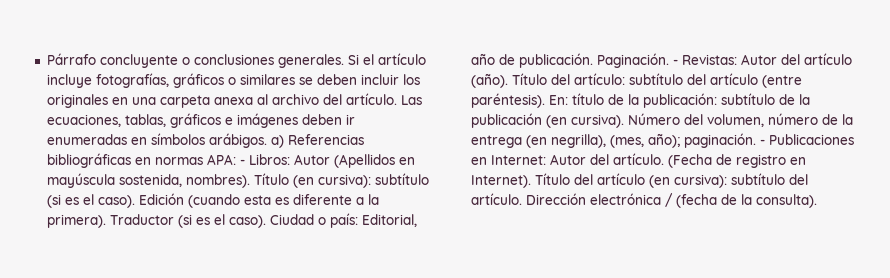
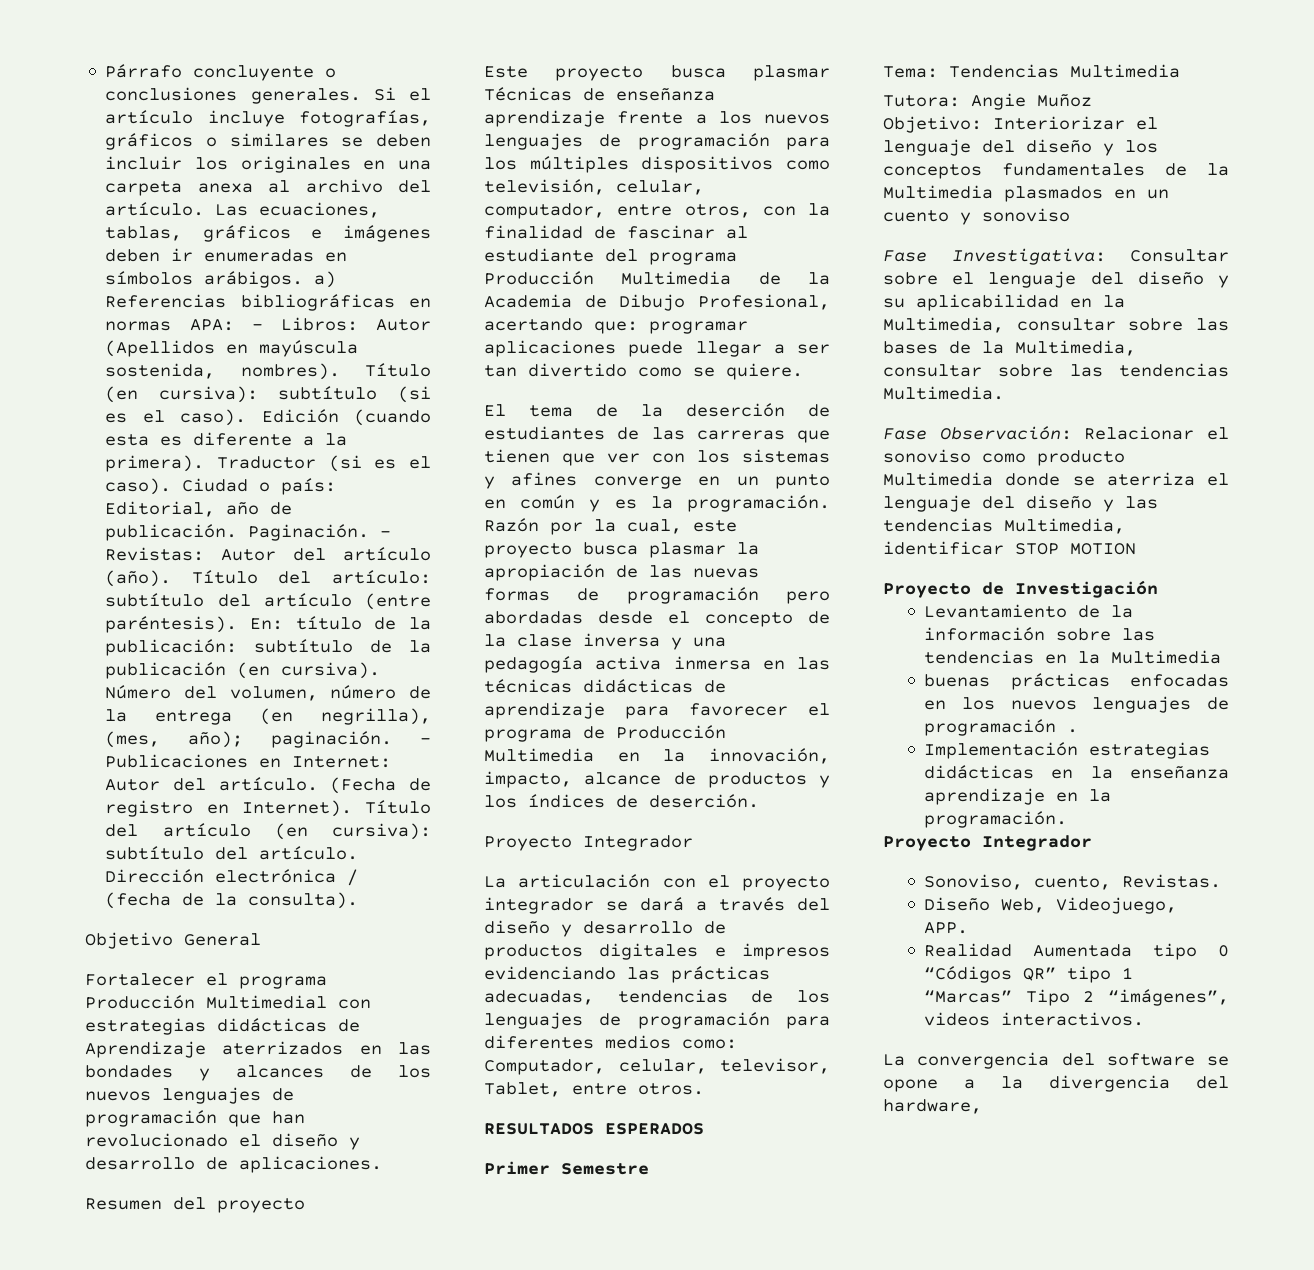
(817, 201) none -> [85,932,261,949] [85,973,327,989] [85,995,371,1009] [85,1018,360,1035] [85,1041,431,1058] [85,1065,431,1081] [85,1087,294,1104] [85,1110,305,1127] [85,1133,360,1150] [85,1156,382,1173] [85,1197,305,1213] [484,65,830,81] [484,87,715,101] [484,110,830,127] [484,133,830,150] [484,156,830,173] [484,179,704,195] [484,203,830,219] [484,225,748,239] [484,248,737,265] [484,271,830,285] [484,294,830,311] [484,318,748,334] [484,340,830,357] [484,363,803,380] [484,403,830,417] [484,426,830,443] [484,449,830,466] [484,472,830,489] [484,495,830,512] [484,518,737,535] [484,542,759,558] [484,564,759,581] [484,587,830,604] [484,611,830,627] [484,633,726,650] [484,656,830,673] [484,679,726,693] [484,702,830,719] [484,725,726,742] [484,748,830,764] [484,771,830,788] [484,794,759,808] [484,835,693,851] [484,874,830,891] [484,897,830,914] [484,920,726,937] [484,943,830,960] [484,966,770,983] [484,989,830,1005] [484,1012,830,1029] [484,1035,737,1049] [484,1058,830,1075] [484,1082,704,1097] [484,1123,704,1135] [484,1161,649,1175] [883,64,1180,78] [883,93,1092,110] [883,116,1158,133] [883,139,1158,156] [883,163,1229,179] [883,185,1169,202] [883,208,1070,225] [883,248,1229,265] [883,271,1229,288] [883,294,1125,311] [883,317,1229,333] [883,340,1136,356] [883,363,1229,377] [883,386,1004,400] [883,426,1229,440] [883,449,1125,466] [883,472,1229,486] [883,495,1158,512] [883,518,1125,534] [883,541,1136,555] [883,580,1158,598] [924,604,1134,618] [924,627,1156,641] [924,650,1222,664] [924,673,1229,690] [924,696,1229,713] [924,719,1079,736] [924,742,1211,759] [924,765,1229,779] [924,788,1112,805] [924,811,1068,828] [883,835,1092,851] [924,874,1222,890] [924,897,1178,914] [924,922,969,934] [924,943,1229,960] [924,966,1134,983] [924,989,1229,1006] [924,1012,1145,1026] [883,1052,1229,1069] [883,1075,1229,1092] [883,1099,982,1114] // Objetivo General // Fortalecer el programa Producción Multimedial con estrategias didácticas de Aprendizaje aterrizados en las bondades y alcances de los nuevos lenguajes de programación que han revolucionado el diseño y desarrollo de aplicaciones. // Resumen del proyecto // Este proyecto busca plasmar Técnicas de enseñanza aprendizaje frente a los nuevos lenguajes de programación para los múltiples dispositivos como televisión, celular, computador, entre otros, con la finalidad de fascinar al estudiante del programa Producción Multimedia de la Academia de Dibujo Profesional, acertando que: programar aplicaciones puede llegar a ser tan divertido como se quiere. // El tema de la deserción de estudiantes de las carreras que tienen que ver con los sistemas y afines converge en un punto en común y es la programación. Razón por la cual, este proyecto busca plasmar la apropiación de las nuevas formas de programación pero abordadas desde el concepto de la clase inversa y una pedagogía activa inmersa en las técnicas didácticas de aprendizaje para favorecer el programa de Producción Multimedia en la innovación, impacto, alcance de productos y los índices de deserción. // Proyecto Integrador // La articulación con el proyecto integrador se dará a través del diseño y desarrollo de productos digitales e impresos evidenciando las prácticas adecuadas, tendencias de los lenguajes de programación para diferentes medios como: Computador, celular, televisor, Tablet, entre otros. // RESULTADOS ESPERADOS // Primer Semestre // Tema: Tendencias Multimedia // Tutora: Angie Muñoz // Objetivo: Interiorizar el lenguaje del diseño y los conceptos fundamentales de la Multimedia plasmados en un cuento y sonoviso // Fase Investigativa: Consultar sobre el lenguaje del diseño y su aplicabilidad en la Multimedia, consultar sobre las bases de la Multimedia, consultar sobre las tendencias Multimedia. // Fase Observación: Relacionar el sonoviso como producto Multimedia donde se aterriza el lenguaje del diseño y las tendencias Multimedia, identificar STOP MOTION // Proyecto de Investigación // Levantamiento de la información sobre las tendencias en la Multimedia // buenas prácticas enfocadas en los nuevos lenguajes de programación . // Implementación estrategias didácticas en la enseñanza aprendizaje en la programación. // Proyecto Integrador // Sonoviso, cuento, Revistas. // Diseño Web, Videojuego, APP. // Realidad Aumentada tipo 0 “Códigos QR” tipo 1 “Marcas” Tipo 2 “imágenes”, videos interactivos. // La convergencia del software se opone a la divergencia del hardware,

